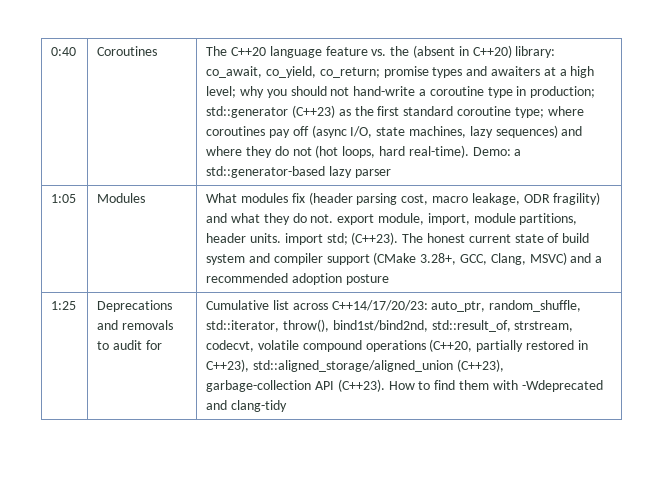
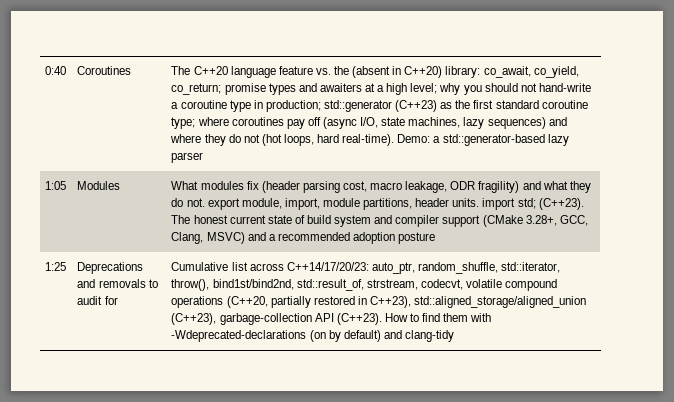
[521,380,603,392] -Wdeprecated -> [171,330,381,342] -Wdeprecated-declarations (on by default)

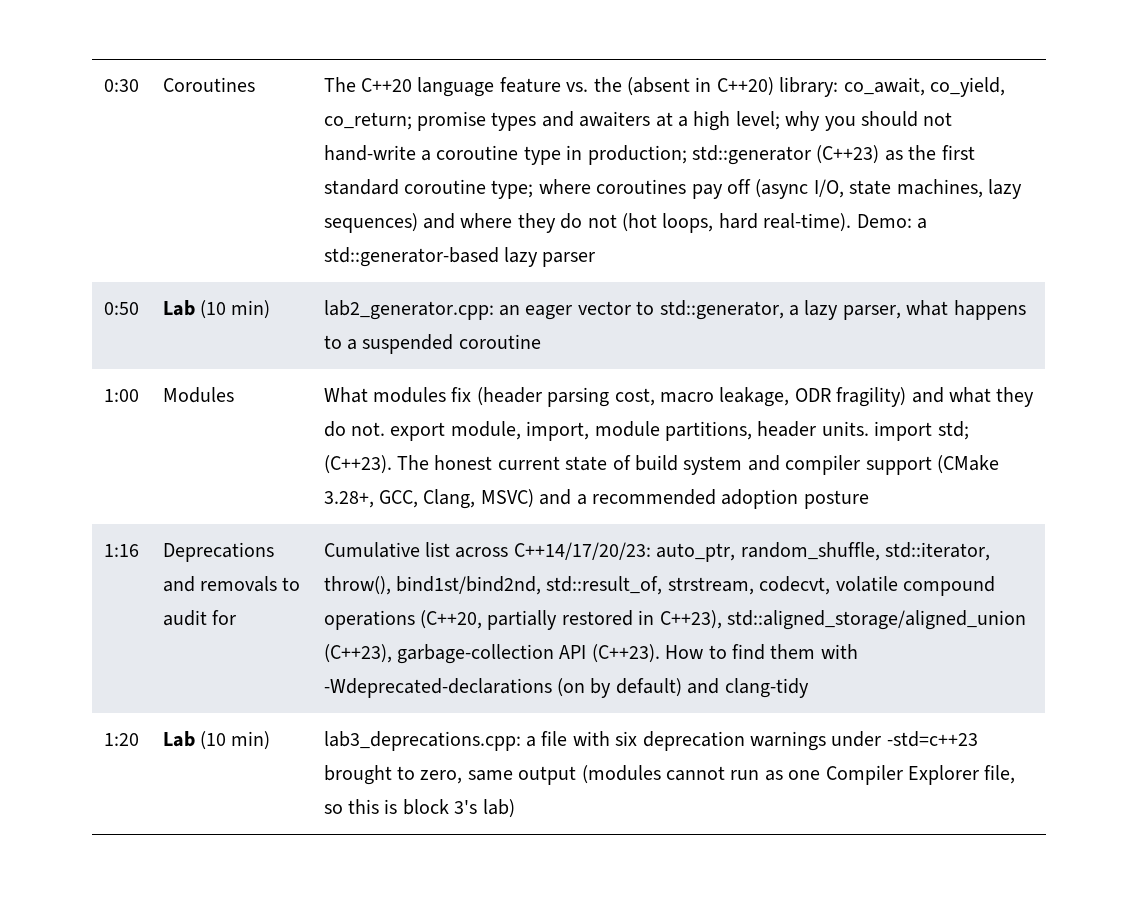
[45,66,67,75] 0:40 -> [103,79,139,92] 0:30
[45,181,67,190] 1:05 -> [103,302,139,315] [162,300,271,319] [323,300,1026,320] [323,334,541,354] [103,389,139,402] 0:50 | Lab (10 min) | lab2_generator.cpp: an eager vector to std::generator, a lazy parser, what happens to a suspended coroutine // 1:00
[45,262,67,271] 1:25 -> [103,544,139,557] 1:16
(454, 336) none -> [103,733,139,746] [162,731,271,750] [323,731,978,751] [323,765,1016,785] [323,799,515,818] // 1:20 | Lab (10 min) | lab3_deprecations.cpp: a file with six deprecation warnings under -std=c++23 brought to zero, same output (modules cannot run as one Compiler Explorer file, so this is block 3's lab)

